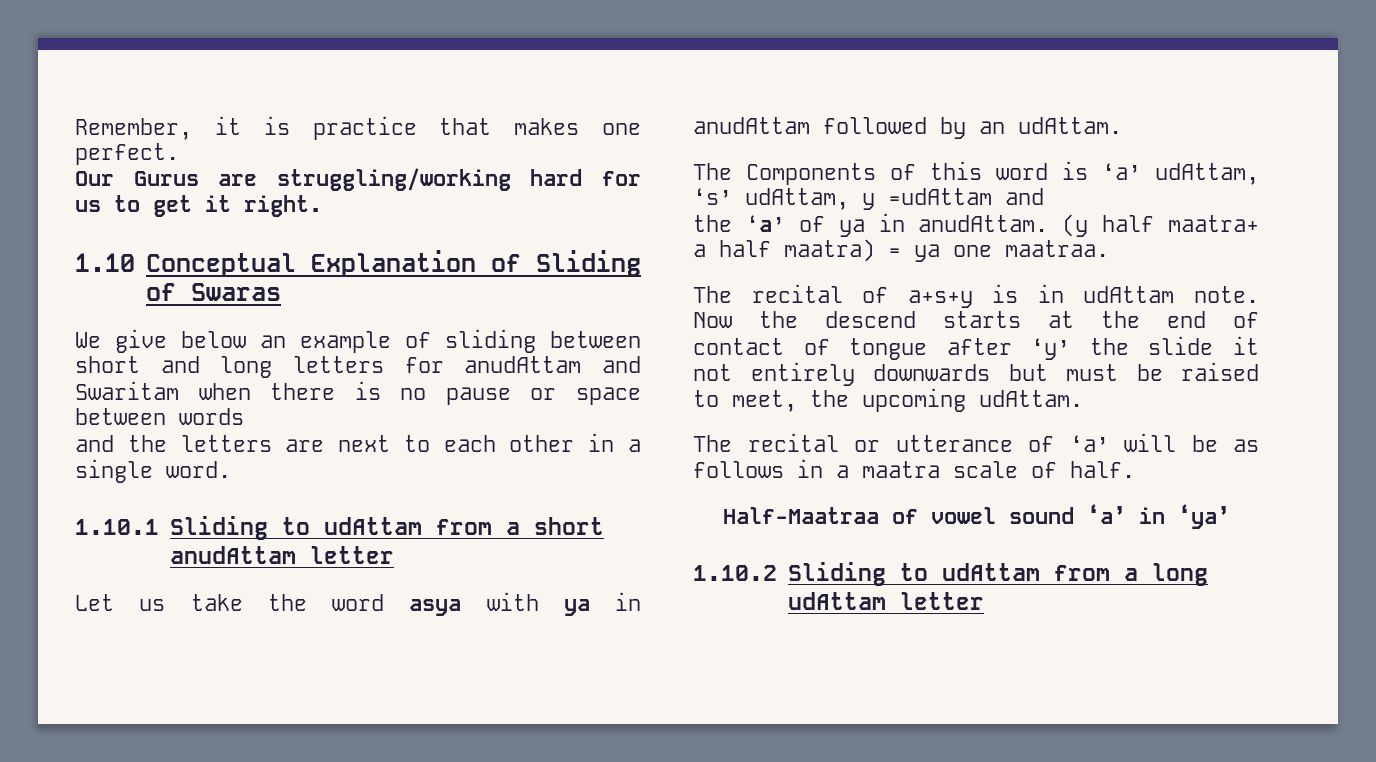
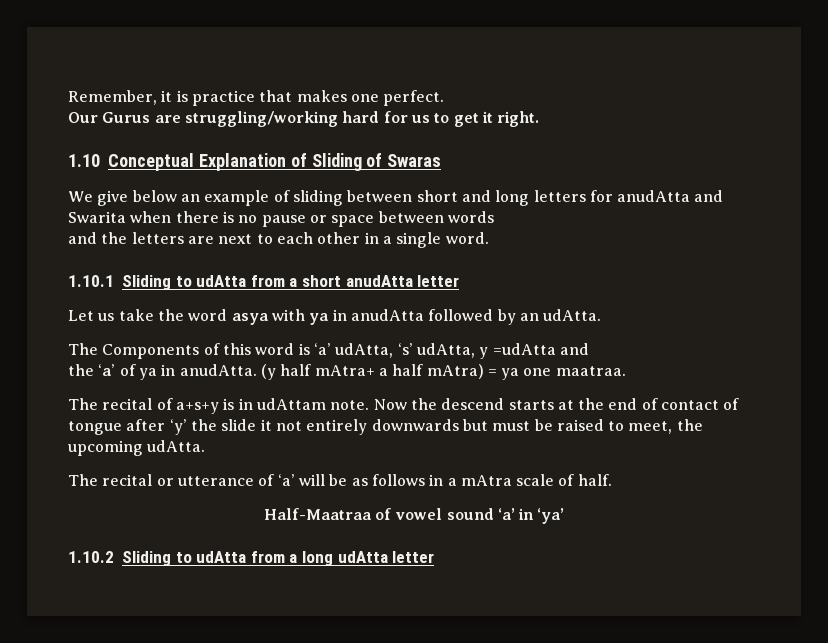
[464,356,641,373] [75,381,179,400] anudAttam and Swaritam -> [617,190,724,202] [68,211,126,223] anudAtta and Swarita
[323,517,422,535] udAttam -> [196,275,247,287] udAtta
[169,546,296,564] anudAttam -> [345,275,413,287] anudAtta
[693,117,810,134] anudAttam -> [350,309,424,321] anudAtta
[1018,117,1122,134] udAttam. -> [543,309,602,321] udAtta.
[1155,163,1259,185] [693,188,992,210] udAttam, ‘s’ udAttam, y =udAttam -> [335,343,556,359] udAtta, ‘s’ udAtta, y =udAtta
[918,215,1049,232] anudAttam. -> [179,364,257,376] anudAtta.
[1168,215,1259,232] maatra+ -> [314,365,375,376] mAtra+
[784,239,875,262] maatra) -> [426,364,484,379] mAtra)
[979,390,1083,407] udAttam. -> [147,440,206,452] udAtta.
[862,461,940,478] maatra -> [460,475,512,486] mAtra
[941,563,1040,581] udAttam -> [196,551,247,563] udAtta
[787,592,886,610] udAttam -> [337,551,388,563] udAtta

